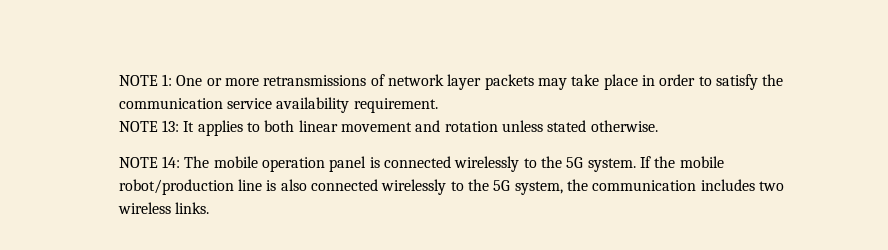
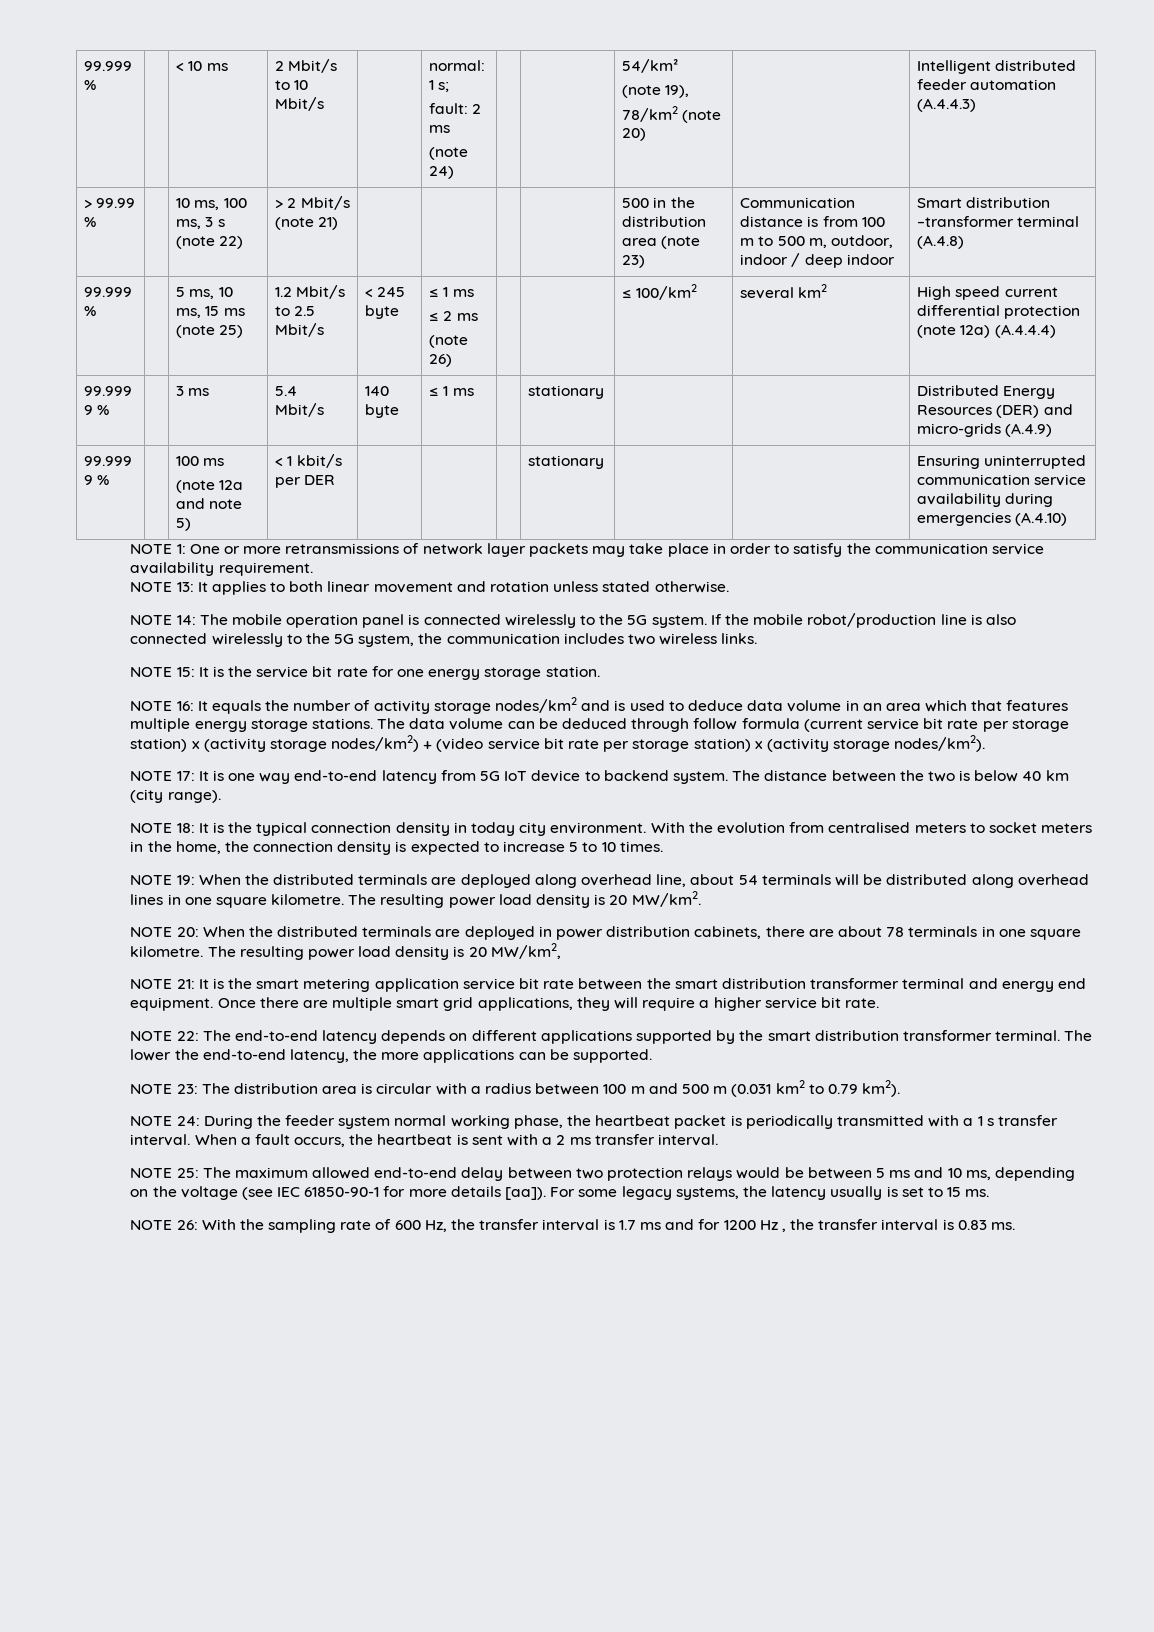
(118, 80) none -> [84,61,133,71] [84,80,97,90] [176,61,228,71] [275,59,338,73] [275,80,309,90] [275,97,325,111] [429,60,486,71] [429,80,450,92] [429,103,482,114] [429,125,451,133] [429,147,469,160] [429,166,455,179] [622,59,679,73] [622,85,690,98] [622,106,722,123] [622,128,647,141] [917,60,1077,74] [917,79,1057,90] [917,98,977,112] [84,198,136,208] [84,217,97,227] [176,198,247,210] [176,217,225,229] [176,236,244,249] [275,196,350,210] [275,217,339,230] [622,197,695,208] [622,216,707,227] [622,236,701,249] [622,255,646,268] [740,197,856,208] [740,216,885,227] [740,235,893,248] [740,253,895,268] [917,197,1051,208] [917,216,1080,227] [917,235,965,249] [84,287,133,297] [84,306,97,316] [176,287,233,299] [176,306,245,318] [176,325,244,338] [275,285,346,299] [275,306,316,316] [275,323,325,337] [365,287,406,297] [365,305,400,319] [429,287,474,297] [429,311,478,321] [429,335,469,348] [429,354,453,367] [622,284,698,300] [740,284,828,299] [917,286,1058,300] [917,305,1081,319] [917,324,1056,338] [84,386,133,396] [84,405,110,415] [176,386,210,396] [275,386,298,396] [275,403,325,417] [365,386,390,396] [365,404,400,418] [429,386,474,396] [528,385,605,399] [917,385,1056,399] [917,404,1073,418] [917,423,1053,437] [84,456,133,466] [84,475,110,485] [176,456,225,466] [176,480,244,493] [176,498,243,509] [176,518,192,531] [275,454,342,468] [275,475,336,488] [528,455,605,469] [917,455,1087,469] [917,474,1087,486] [917,493,1054,507] [917,512,1068,526] 99.999 % | | < 10 ms | 2 Mbit/s to 10 Mbit/s | | normal: 1 s; // fault: 2 ms // (note 24) | | | 54/km² // (note 19), // 78/km2 (note 20) | | Intelligent distributed feeder automation (A.4.4.3) // > 99.99 % | | 10 ms, 100 ms, 3 s (note 22) | > 2 Mbit/s (note 21) | | | | | 500 in the distribution area (note 23) | Communication distance is from 100 m to 500 m, outdoor, indoor / deep indoor | Smart distribution ‒transformer terminal (A.4.8) // 99.999 % | | 5 ms, 10 ms, 15 ms (note 25) | 1.2 Mbit/s to 2.5 Mbit/s | < 245 byte | ≤ 1 ms // ≤ 2 ms // (note 26) | | | ≤ 100/km2 | several km2 | High speed current differential protection (note 12a) (A.4.4.4) // 99.999 9 % | | 3 ms | 5.4 Mbit/s | 140 byte | ≤ 1 ms | | stationary | | | Distributed Energy Resources (DER) and micro-grids (A.4.9) // 99.999 9 % | | 100 ms // (note 12a and note 5) | < 1 kbit/s per DER | | | | stationary | | | Ensuring uninterrupted communication service availability during emergencies (A.4.10) //
(210, 208) none -> [130,666,600,680] [130,697,1069,714] [130,718,1069,732] [130,735,986,752] [130,770,1069,784] [130,789,221,803] [130,822,1093,836] [130,841,663,855] [130,874,1089,888] [130,891,701,908] [130,926,1081,940] [130,943,561,960] [130,978,1086,992] [130,997,880,1011] [130,1030,1093,1044] [130,1049,653,1063] [130,1080,901,1097] [130,1115,1058,1129] [130,1134,718,1147] [130,1167,1075,1181] [130,1186,990,1200] [130,1219,1015,1233] // NOTE 15: It is the service bit rate for one energy storage station. // NOTE 16: It equals the number of activity storage nodes/km2 and is used to deduce data volume in an area which that features multiple energy storage stations. The data volume can be deduced through follow formula (current service bit rate per storage station) x (activity storage nodes/km2) + (video service bit rate per storage station) x (activity storage nodes/km2). // NOTE 17: It is one way end-to-end latency from 5G IoT device to backend system. The distance between the two is below 40 km (city range). // NOTE 18: It is the typical connection density in today city environment. With the evolution from centralised meters to socket meters in the home, the connection density is expected to increase 5 to 10 times. // NOTE 19: When the distributed terminals are deployed along overhead line, about 54 terminals will be distributed along overhead lines in one square kilometre. The resulting power load density is 20 MW/km2. // NOTE 20: When the distributed terminals are deployed in power distribution cabinets, there are about 78 terminals in one square kilometre. The resulting power load density is 20 MW/km2, // NOTE 21: It is the smart metering application service bit rate between the smart distribution transformer terminal and energy end equipment. Once there are multiple smart grid applications, they will require a higher service bit rate. // NOTE 22: The end-to-end latency depends on different applications supported by the smart distribution transformer terminal. The lower the end-to-end latency, the more applications can be supported. // NOTE 23: The distribution area is circular with a radius between 100 m and 500 m (0.031 km2 to 0.79 km2). // NOTE 24: During the feeder system normal working phase, the heartbeat packet is periodically transmitted with a 1 s transfer interval. When a fault occurs, the heartbeat is sent with a 2 ms transfer interval. // NOTE 25: The maximum allowed end-to-end delay between two protection relays would be between 5 ms and 10 ms, depending on the voltage (see IEC 61850-90-1 for more details [aa]). For some legacy systems, the latency usually is set to 15 ms. // NOTE 26: With the sampling rate of 600 Hz, the transfer interval is 1.7 ms and for 1200 Hz , the transfer interval is 0.83 ms.

